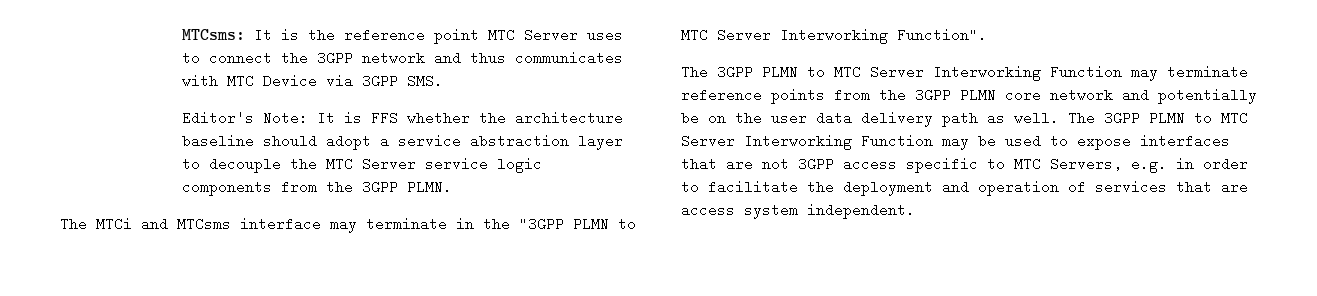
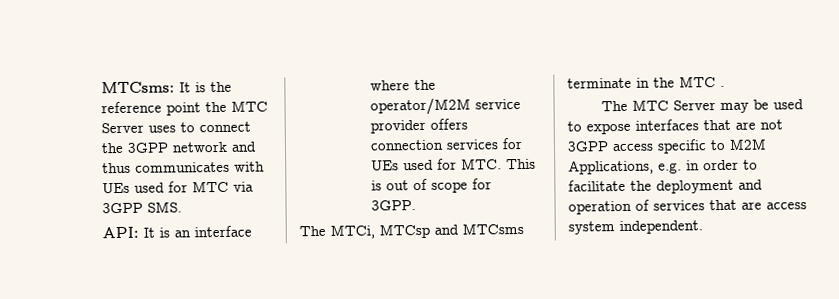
(479, 36) none -> [205,101,228,113] the
[226,74,317,88] MTC Device -> [102,180,230,194] UEs used for MTC
[181,111,623,125] [181,134,623,150] [181,157,542,173] [181,180,452,196] [60,217,636,233] [681,28,987,44] [681,65,1248,81] [681,88,1257,104] [681,111,1248,127] [681,134,933,150] Editor's Note: It is FFS whether the architecture baseline should adopt a service abstraction layer to decouple the MTC Server service logic components from the 3GPP PLMN. // The MTCi and MTCsms interface may terminate in the "3GPP PLMN to MTC Server Interworking Function". // The 3GPP PLMN to MTC Server Interworking Function may terminate reference points from the 3GPP PLMN core network and potentially be on the user data delivery path as well. The 3GPP PLMN to MTC Server Interworking Function -> [102,225,253,239] [370,79,437,91] [370,97,522,116] [370,118,469,134] [370,137,523,151] [371,158,537,171] [371,178,493,193] [371,200,417,211] [299,222,524,239] [567,76,725,89] [600,99,716,112] API: It is an interface where the operator/M2M service provider offers connection services for UEs used for MTC. This is out of scope for 3GPP. // The MTCi, MTCsp and MTCsms terminate in the MTC . // The MTC Server
[1014,157,1122,171] MTC Servers, -> [729,138,767,150] [568,159,654,175] M2M Applications,

